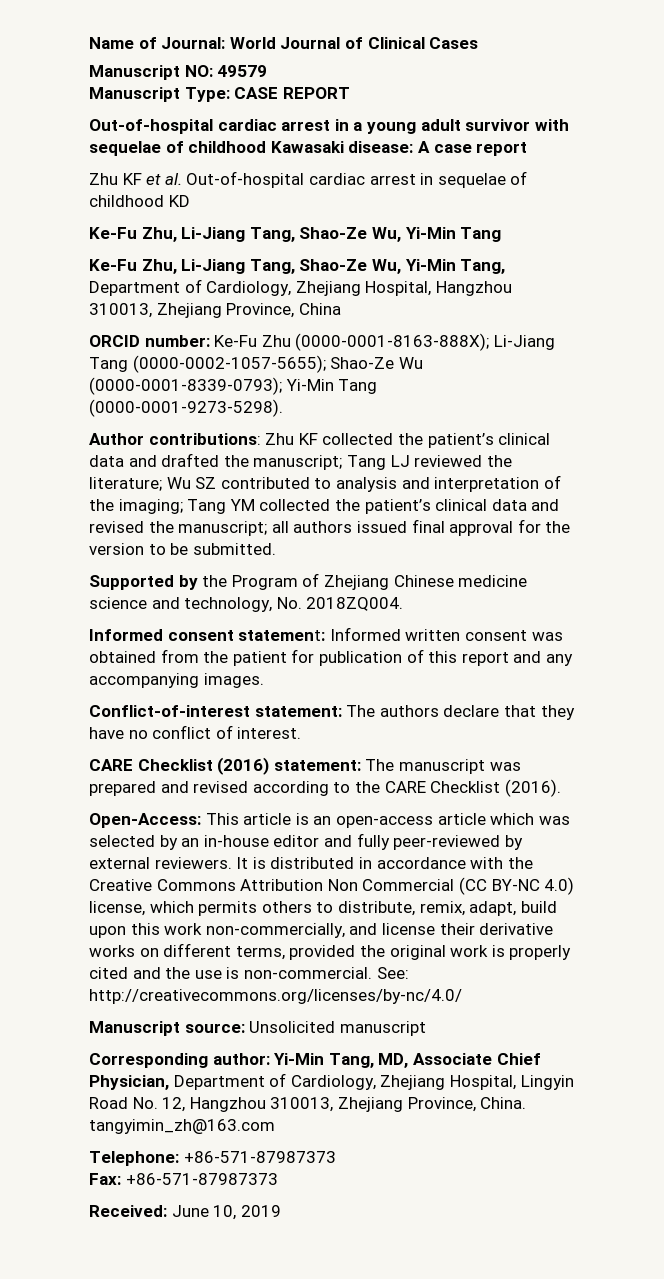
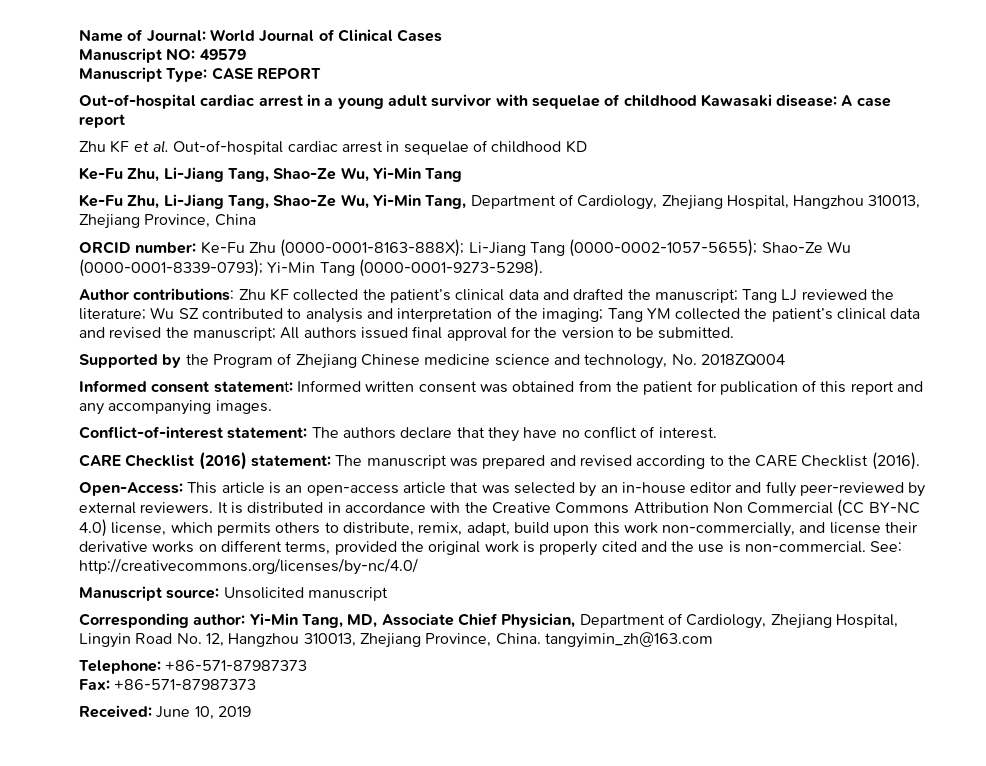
[271,521,289,533] all -> [280,327,300,339] All
[306,597,404,611] 2018ZQ004. -> [700,354,785,366] 2018ZQ004
[490,813,535,825] which -> [450,482,479,493] that

